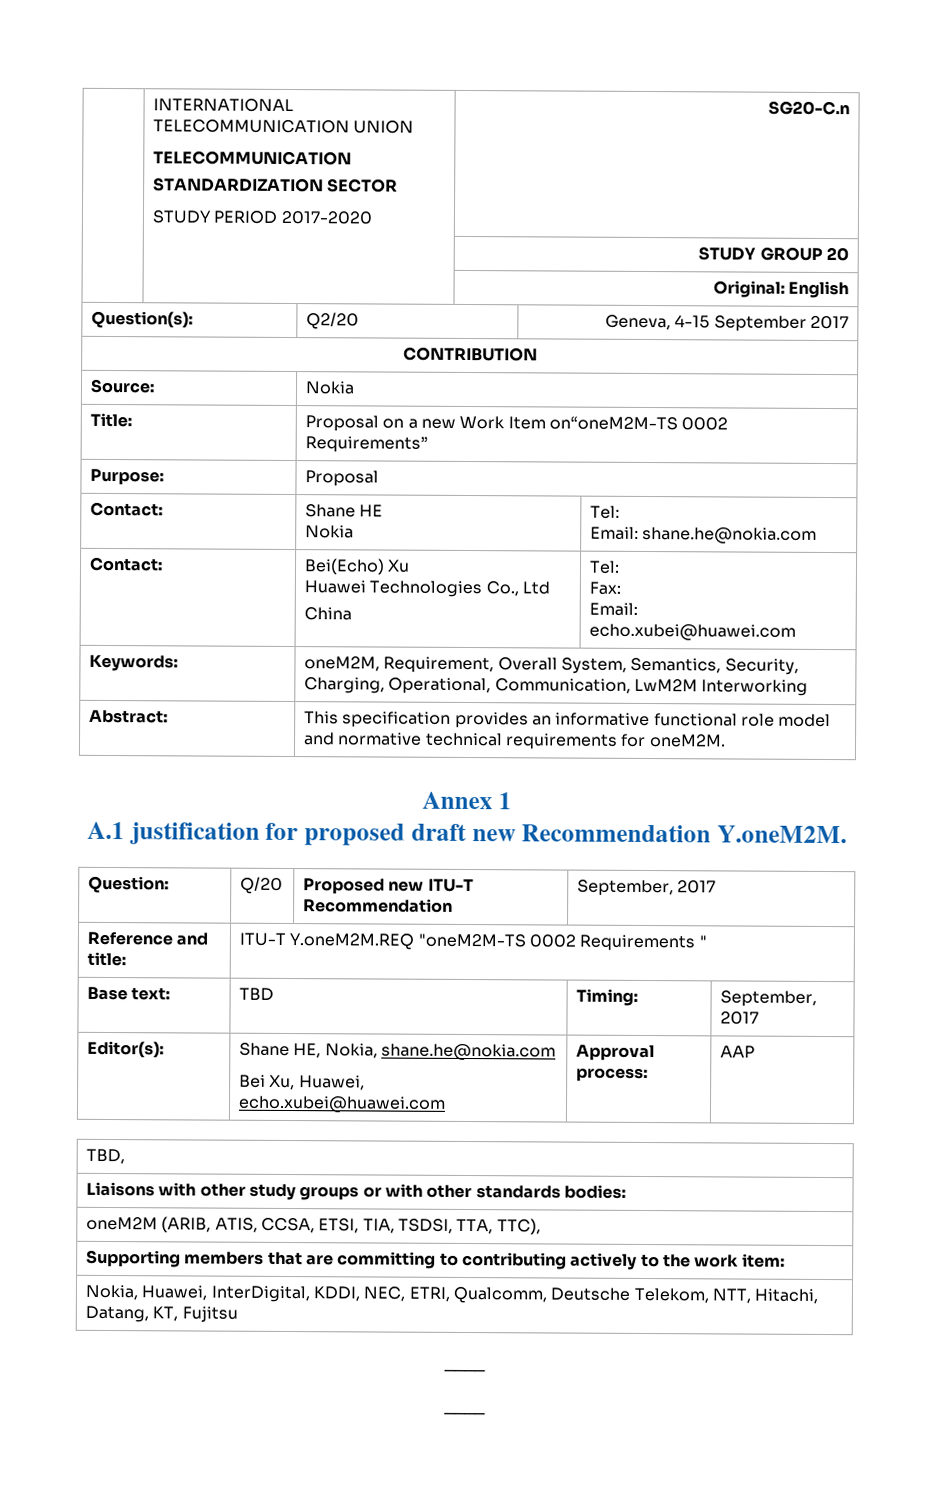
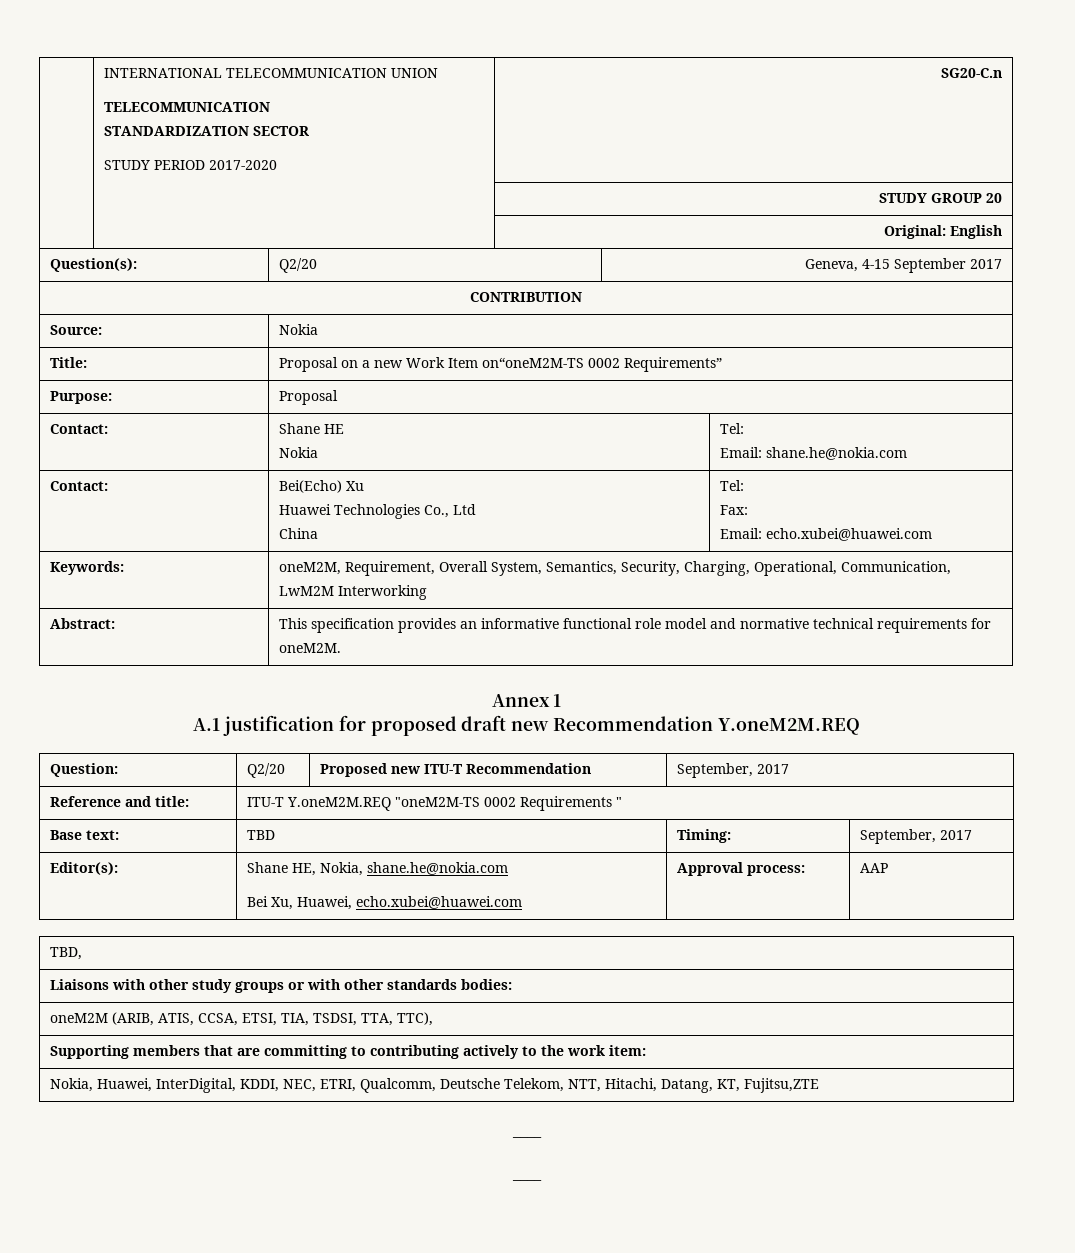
[717,825,848,844] Y.oneM2M. -> [717,718,860,735] Y.oneM2M.REQ
[240,876,284,894] Q/20 -> [246,763,285,778] Q2/20
[181,1306,238,1323] Fujitsu -> [743,1078,819,1093] Fujitsu,ZTE

